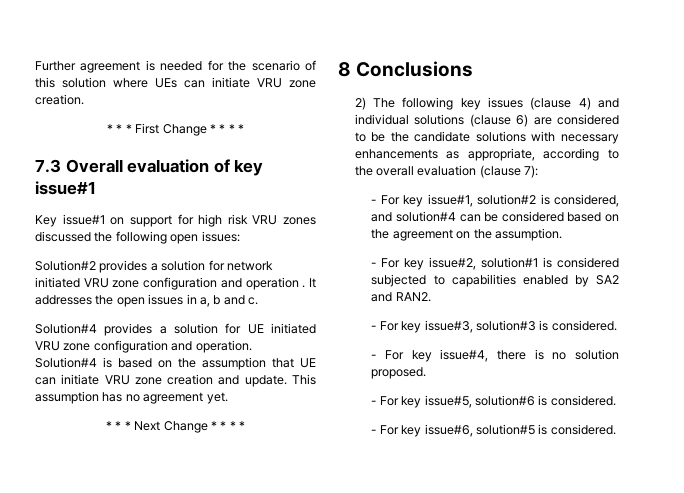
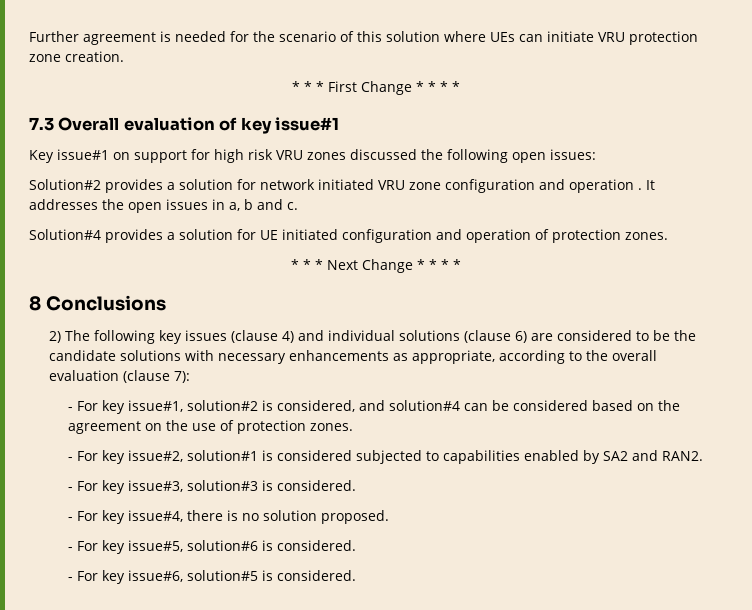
(282, 83) none -> [629,31,698,45] protection
[35,340,252,353] [35,357,316,370] [35,374,316,387] [35,391,228,404] VRU zone configuration and operation. Solution#4 is based on the assumption that UE can initiate VRU zone creation and update. This assumption has no agreement yet. -> [342,229,668,243] configuration and operation of protection zones.
[494,228,562,241] assumption. -> [192,420,354,434] use of protection zones.

